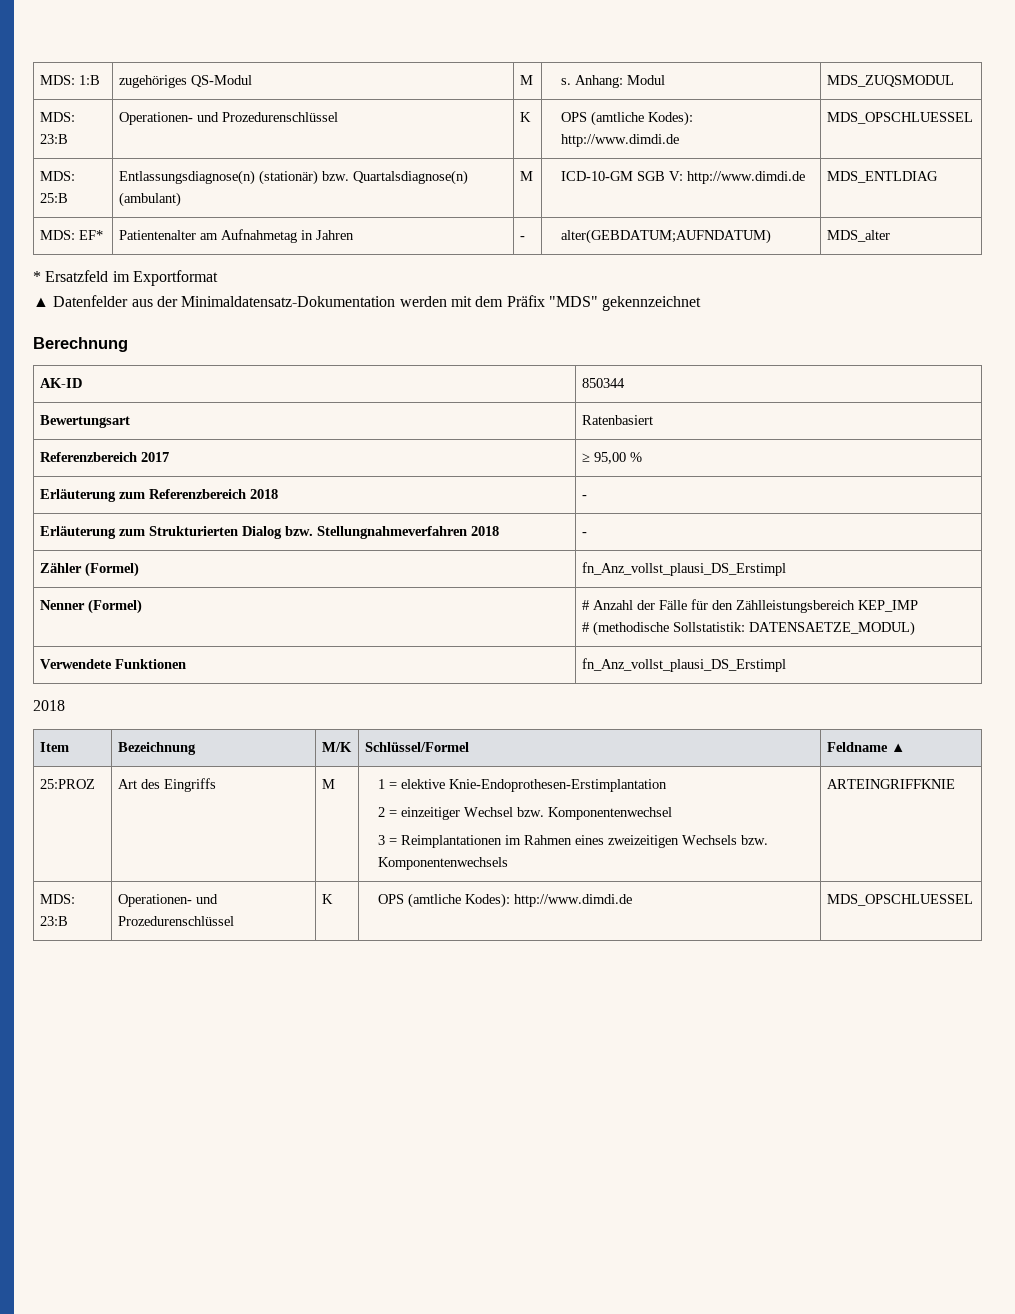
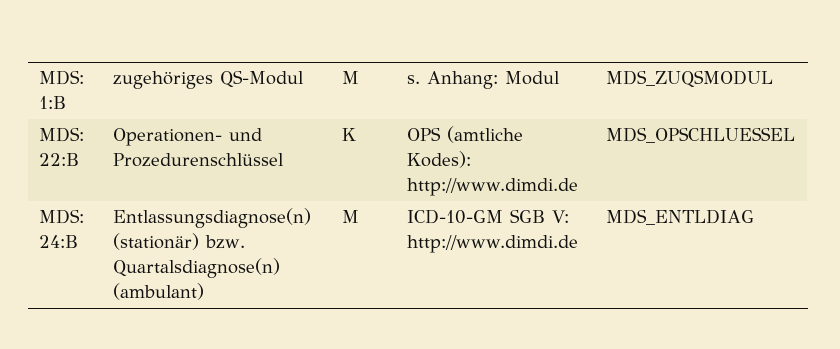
[39,134,68,144] 23:B -> [38,153,79,166] 22:B
[39,193,68,203] 25:B -> [38,235,78,248] 24:B
[39,230,103,240] [118,229,354,243] [519,236,525,240] [561,229,772,244] [826,230,890,242] [33,270,218,286] [33,295,702,311] [33,337,128,352] [39,378,82,388] [581,378,625,388] [39,415,130,428] [581,415,653,425] [39,452,169,462] [581,452,642,464] [39,489,278,502] [581,495,587,499] [39,526,499,539] [581,532,587,536] [39,562,139,577] [581,562,786,576] [39,599,142,614] [581,599,918,613] [581,621,915,636] [39,659,186,669] [581,658,786,672] [33,700,65,711] [39,742,69,752] [117,742,196,755] [321,742,352,752] [364,742,469,752] [826,742,905,752] [39,779,95,789] [117,778,216,792] [321,779,335,789] [378,779,668,792] [378,807,673,820] [378,835,769,848] [378,857,509,870] [826,779,955,789] [39,894,75,904] [39,916,68,926] [117,894,218,907] [117,916,234,926] [321,894,333,904] [378,893,633,908] [826,894,973,906] // MDS: EF* | Patientenalter am Aufnahmetag in Jahren | - | alter(GEBDATUM;AUFNDATUM) | MDS_alter // * Ersatzfeld im Exportformat // ▲ Datenfelder aus der Minimaldatensatz-Dokumentation werden mit dem Präfix "MDS" gekennzeichnet // Berechnung // AK-ID | 850344 // Bewertungsart | Ratenbasiert // Referenzbereich 2017 | ≥ 95,00 % // Erläuterung zum Referenzbereich 2018 | - // Erläuterung zum Strukturierten Dialog bzw. Stellungnahmeverfahren 2018 | - // Zähler (Formel) | fn_Anz_vollst_plausi_DS_Erstimpl // Nenner (Formel) | # Anzahl der Fälle für den Zählleistungsbereich KEP_IMP // # (methodische Sollstatistik: DATENSAETZE_MODUL) // Verwendete Funktionen | fn_Anz_vollst_plausi_DS_Erstimpl // 2018 // Item | Bezeichnung | M/K | Schlüssel/Formel | Feldname ▲ // 25:PROZ | Art des Eingriffs | M | 1 = elektive Knie-Endoprothesen-Erstimplantation // 2 = einzeitiger Wechsel bzw. Komponentenwechsel // 3 = Reimplantationen im Rahmen eines zweizeitigen Wechsels bzw. Komponentenwechsels | ARTEINGRIFFKNIE // MDS: 23:B | Operationen- und Prozedurenschlüssel | K | OPS (amtliche Kodes): http://www.dimdi.de | MDS_OPSCHLUESSEL -> (754, 217) none

